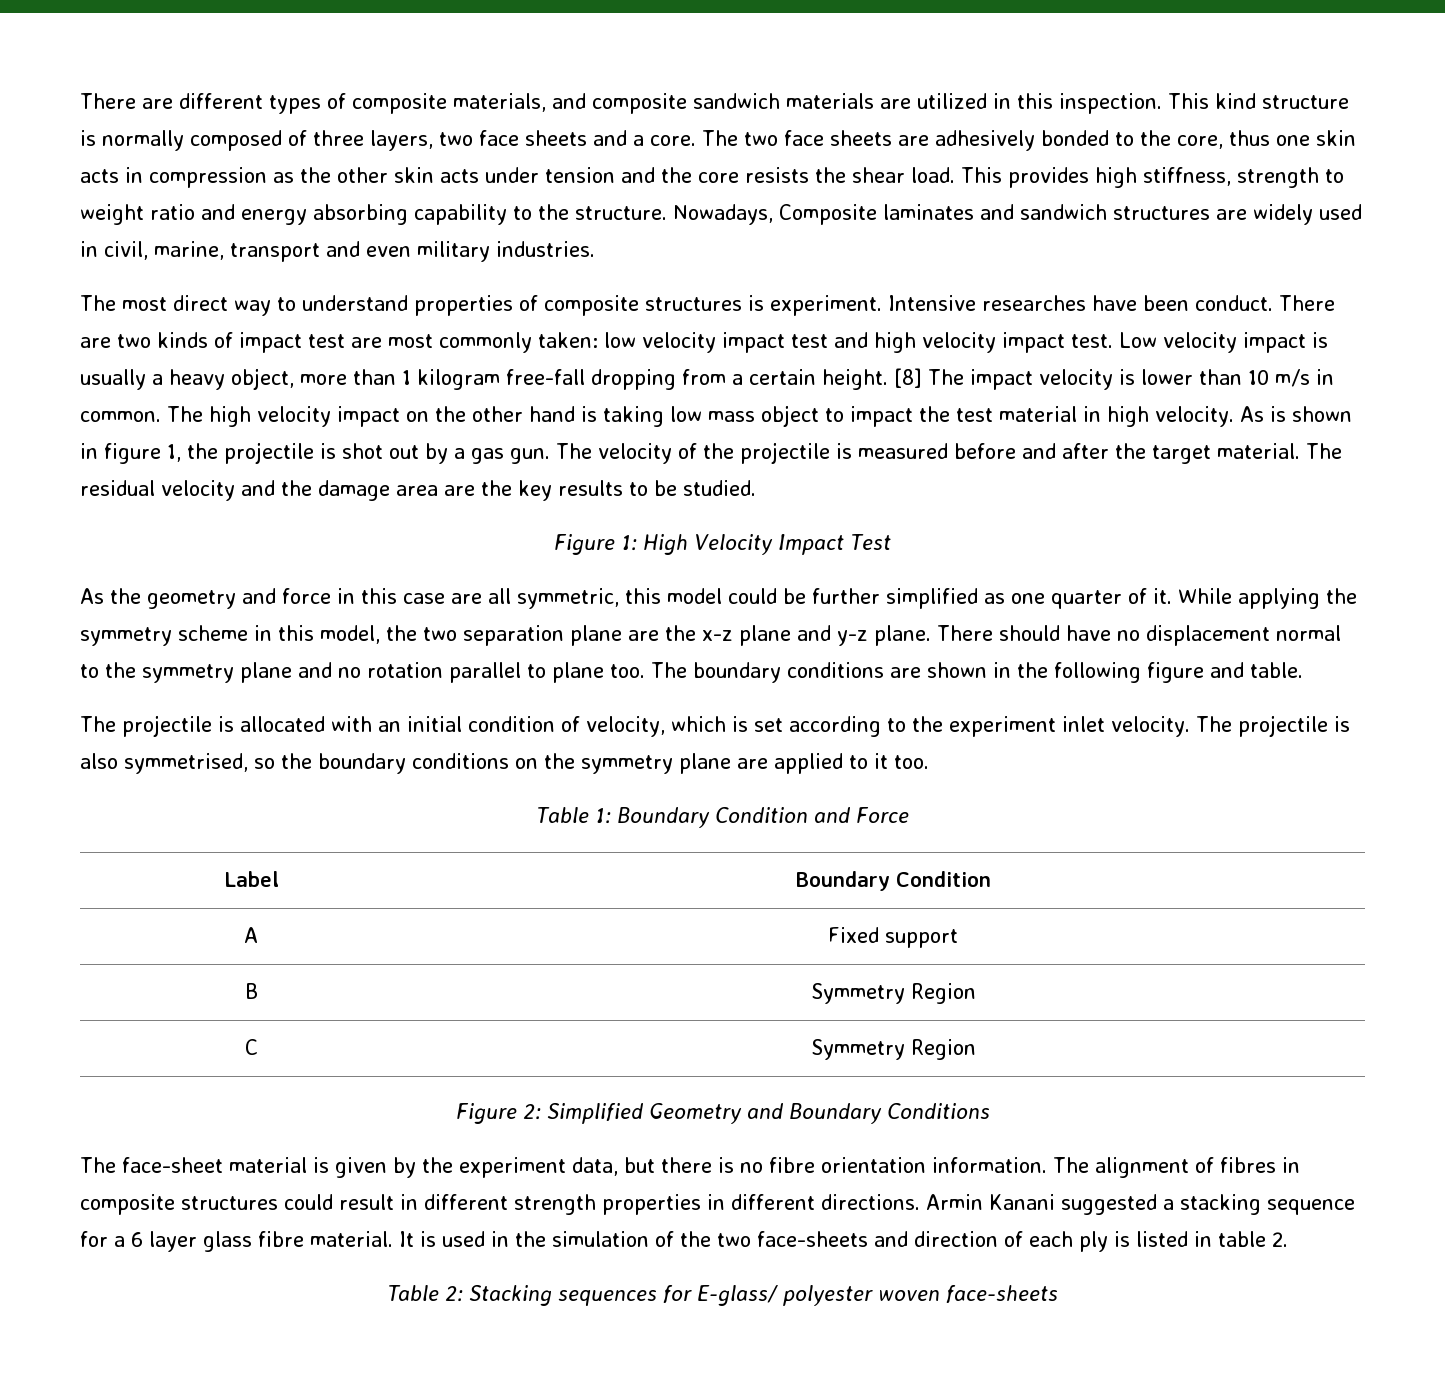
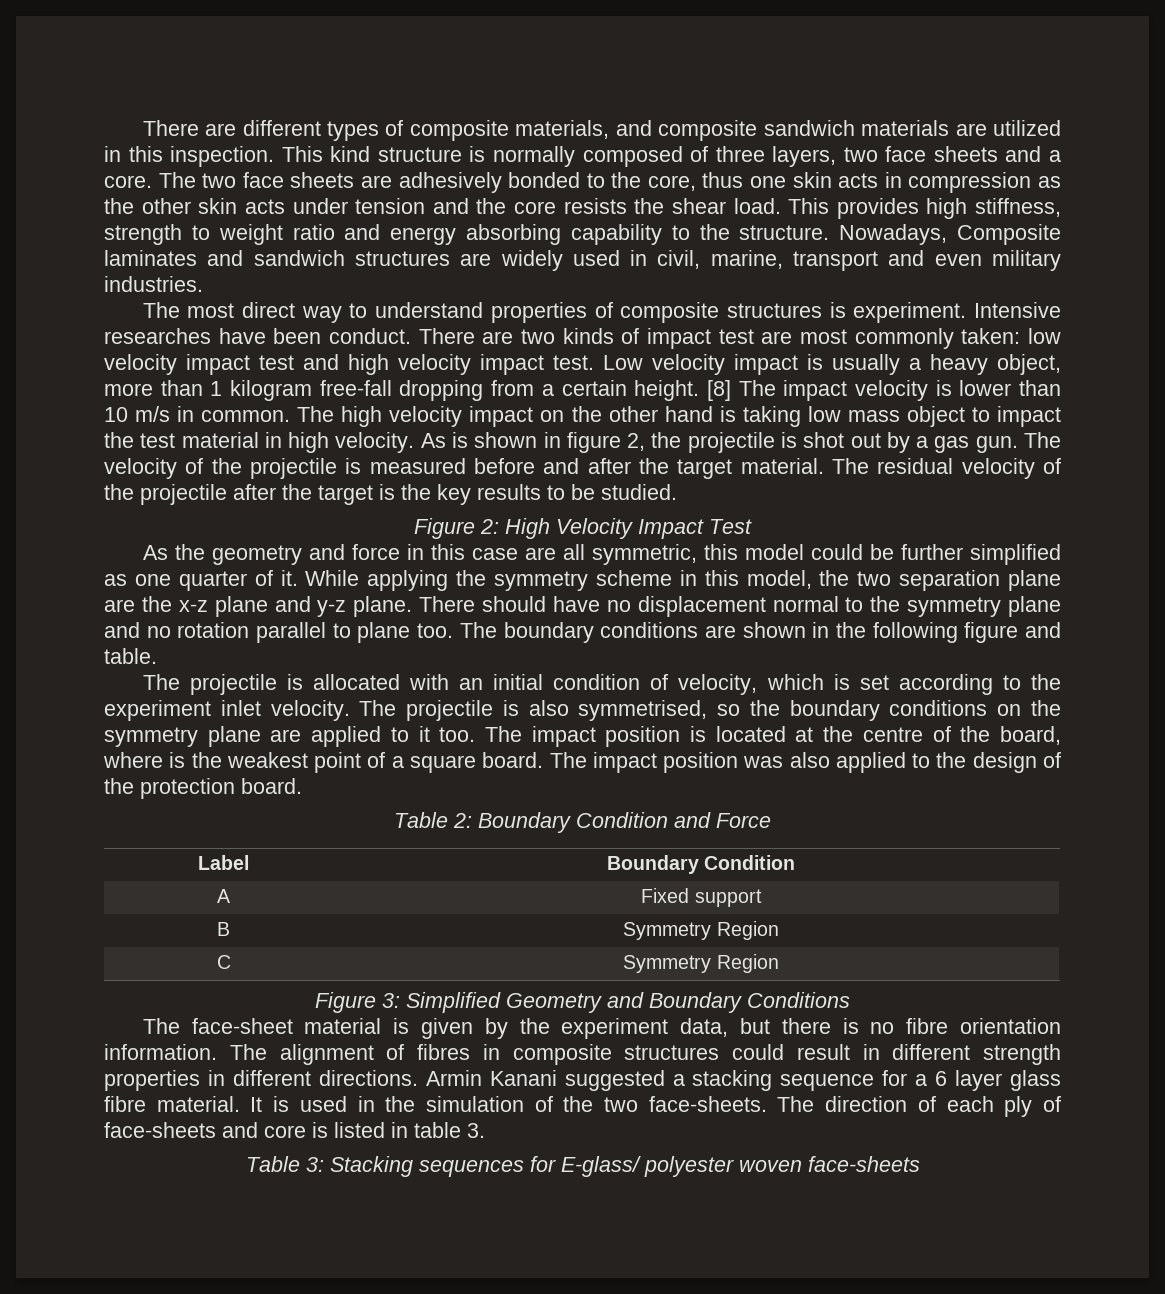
[167,444,181,462] 1, -> [627,433,646,451] 2,
[241,480,475,501] and the damage area are -> [1043,458,1062,474] [104,484,395,505] of the projectile after the target is
[621,535,638,551] 1: -> [480,519,499,534] 2:
[536,807,611,824] // Table 1: -> [484,726,1062,747] [103,752,1062,773] [104,778,302,799] [394,812,472,828] The impact position is located at the centre of the board, where is the weakest point of a square board. The impact position was also applied to the design of the protection board. // Table 2:
[522,1104,541,1120] 2: -> [382,993,400,1008] 3:
[757,1231,908,1247] face-sheets and -> [648,1096,815,1112] face-sheets. The
(1108, 1241) none -> [1043,1096,1062,1112] [104,1122,306,1138] of face-sheets and core
[1272,1232,1288,1247] [386,1285,464,1302] 2. // Table 2: -> [467,1123,485,1138] [245,1156,324,1172] 3. // Table 3:

